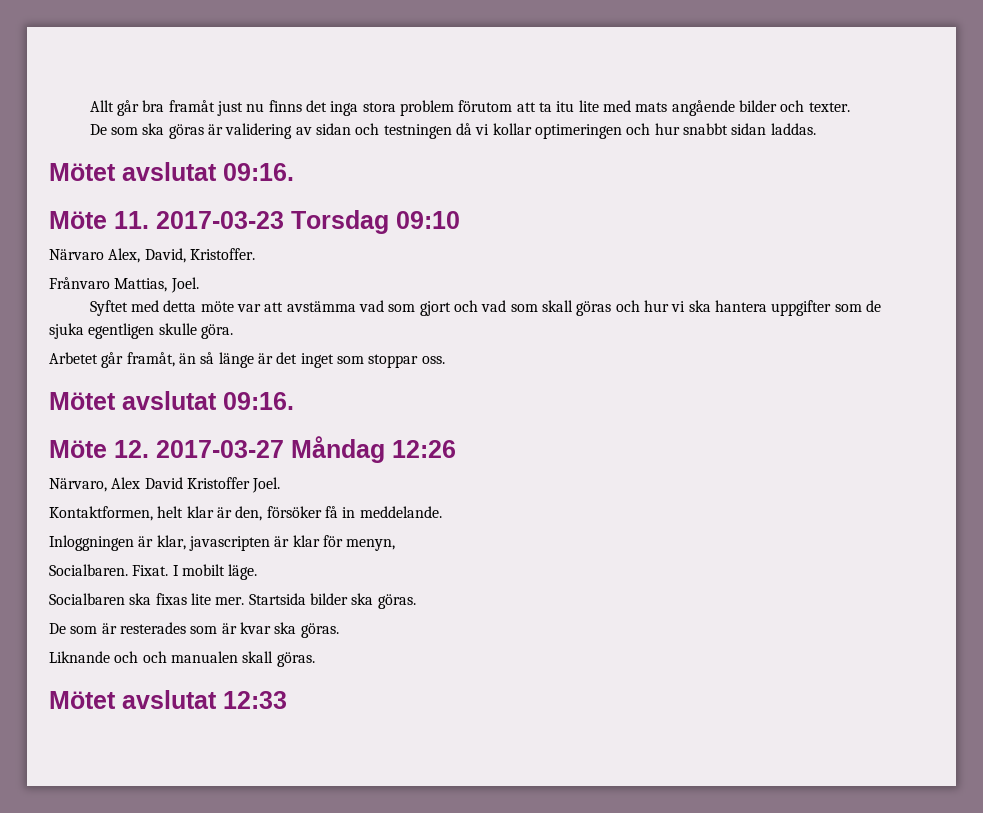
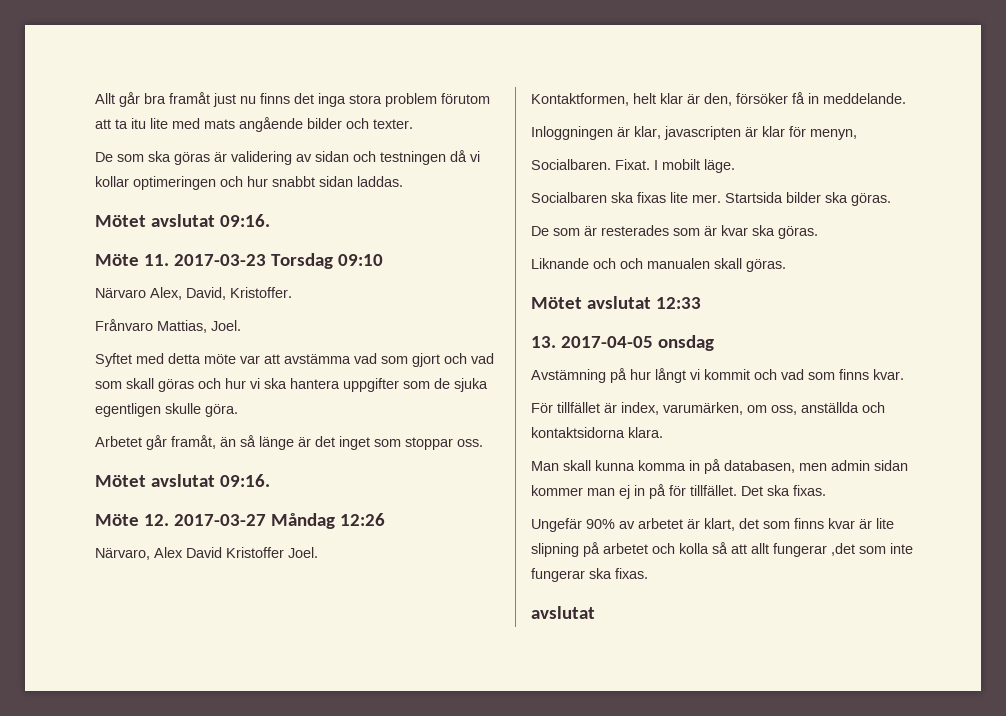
(287, 700) none -> [531,335,714,351] [531,368,904,383] [531,402,885,415] [531,427,663,438] [531,459,908,474] [531,484,826,499] [531,518,894,532] [531,542,913,557] [531,568,648,582] [531,606,595,619] // 13. 2017-04-05 onsdag // Avstämning på hur långt vi kommit och vad som finns kvar. // För tillfället är index, varumärken, om oss, anställda och kontaktsidorna klara. // Man skall kunna komma in på databasen, men admin sidan kommer man ej in på för tillfället. Det ska fixas. // Ungefär 90% av arbetet är klart, det som finns kvar är lite slipning på arbetet och kolla så att allt fungerar ,det som inte fungerar ska fixas. // avslutat

